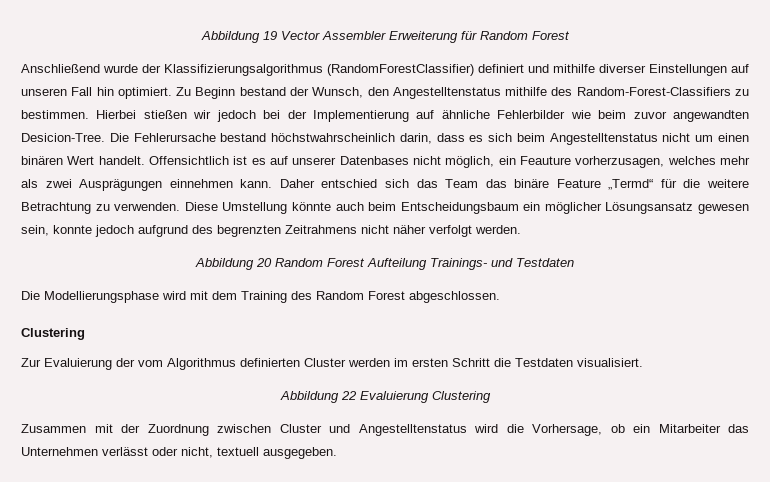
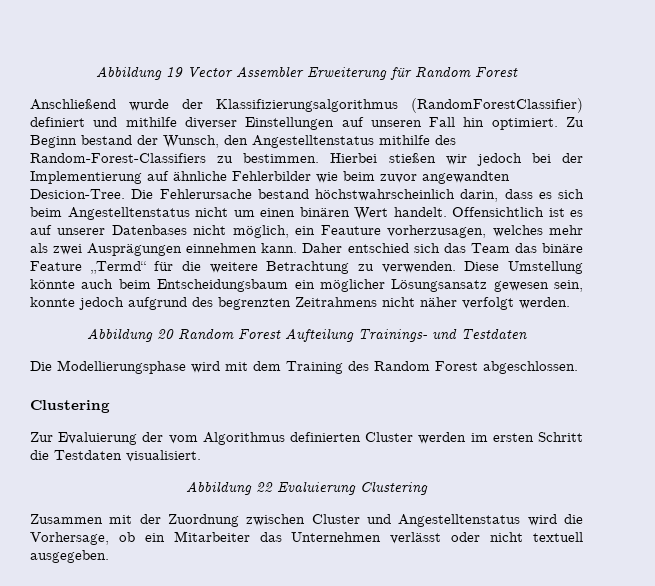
[181,447,213,458] nicht, -> [490,532,524,542] nicht

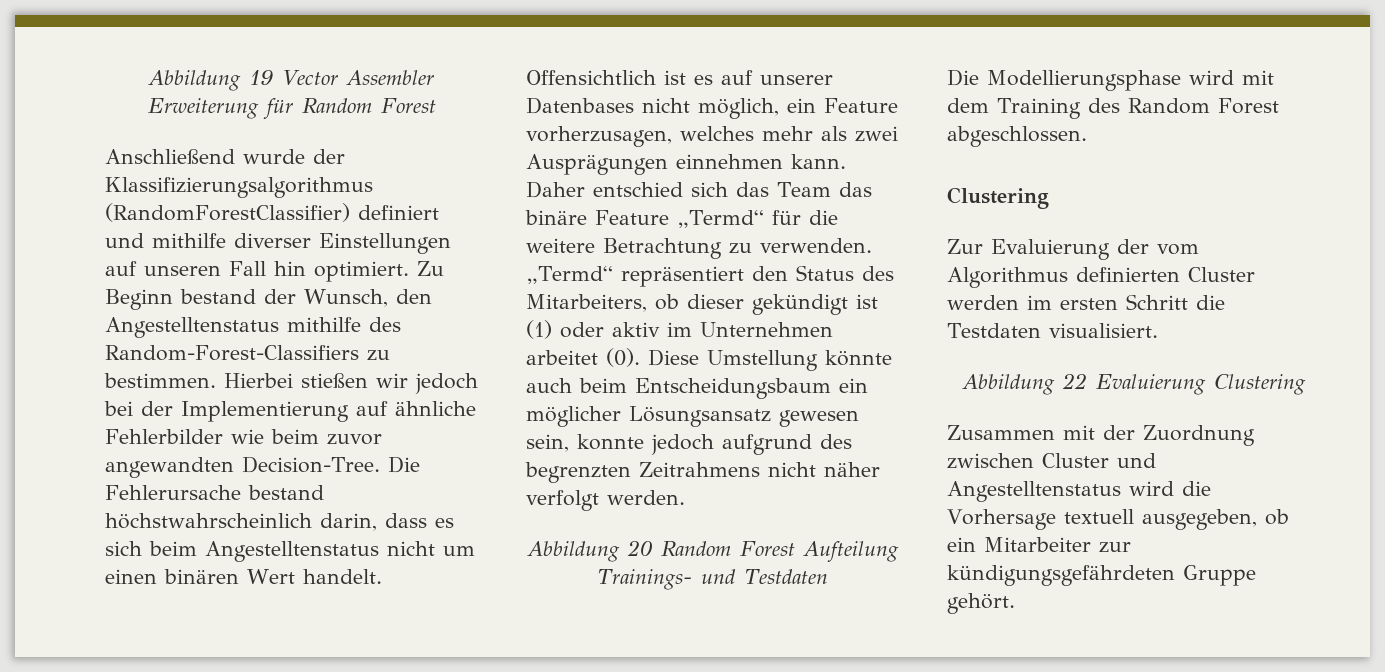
[30,189,125,199] Desicion-Tree. -> [242,456,380,473] Decision-Tree.
[320,225,381,235] Feauture -> [824,98,898,113] Feature
(456, 267) none -> [526,265,894,287] [526,294,878,315] [526,320,833,339] [526,348,640,367] „Termd“ repräsentiert den Status des Mitarbeiters, ob dieser gekündigt ist (1) oder aktiv im Unternehmen arbeitet (0).
[30,531,584,545] [30,550,109,563] Vorhersage, ob ein Mitarbeiter das Unternehmen verlässt oder nicht textuell ausgegeben. -> [947,509,1289,530] [947,537,1131,553] [947,565,1256,586] [947,593,1015,614] Vorhersage textuell ausgegeben, ob ein Mitarbeiter zur kündigungsgefährdeten Gruppe gehört.

